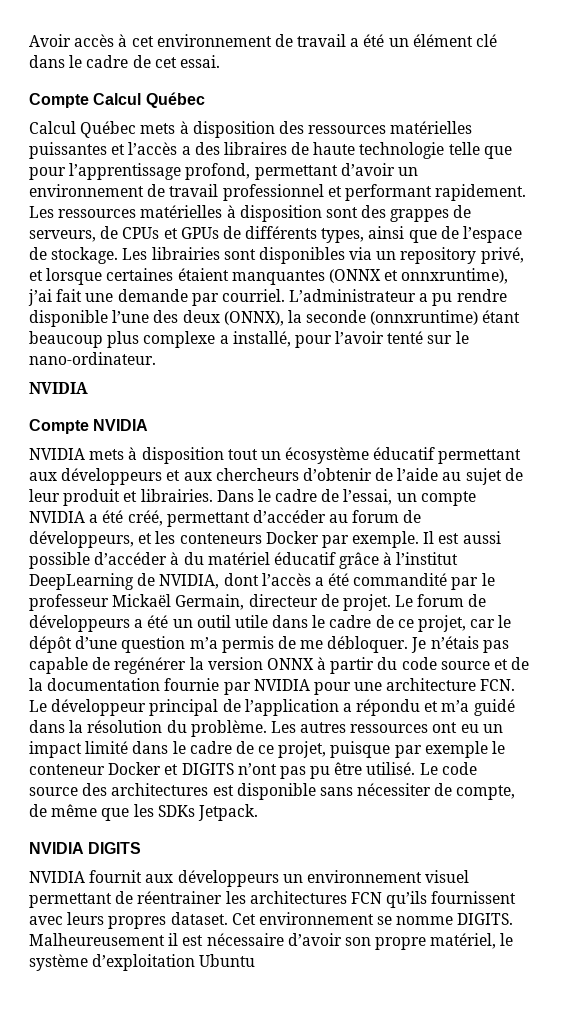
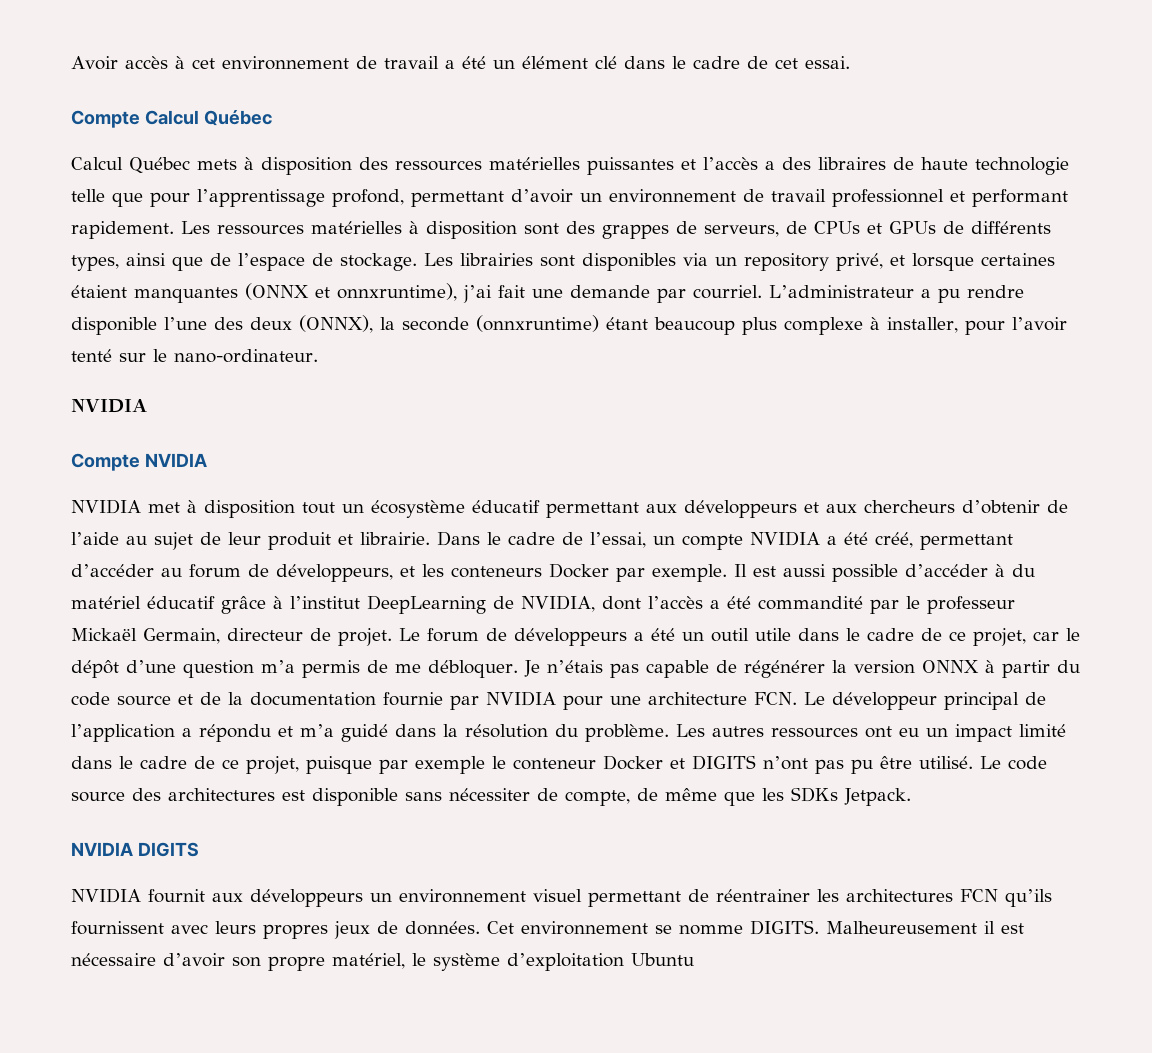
[219,331,291,347] a installé, -> [870,317,958,333] à installer,
[89,449,125,460] mets -> [148,502,180,513] met
[140,489,213,502] librairies. -> [360,532,430,545] librairie.
[114,657,187,674] regénérer -> [743,660,825,678] régénérer
[170,912,228,925] dataset. -> [334,921,480,939] jeux de données.

